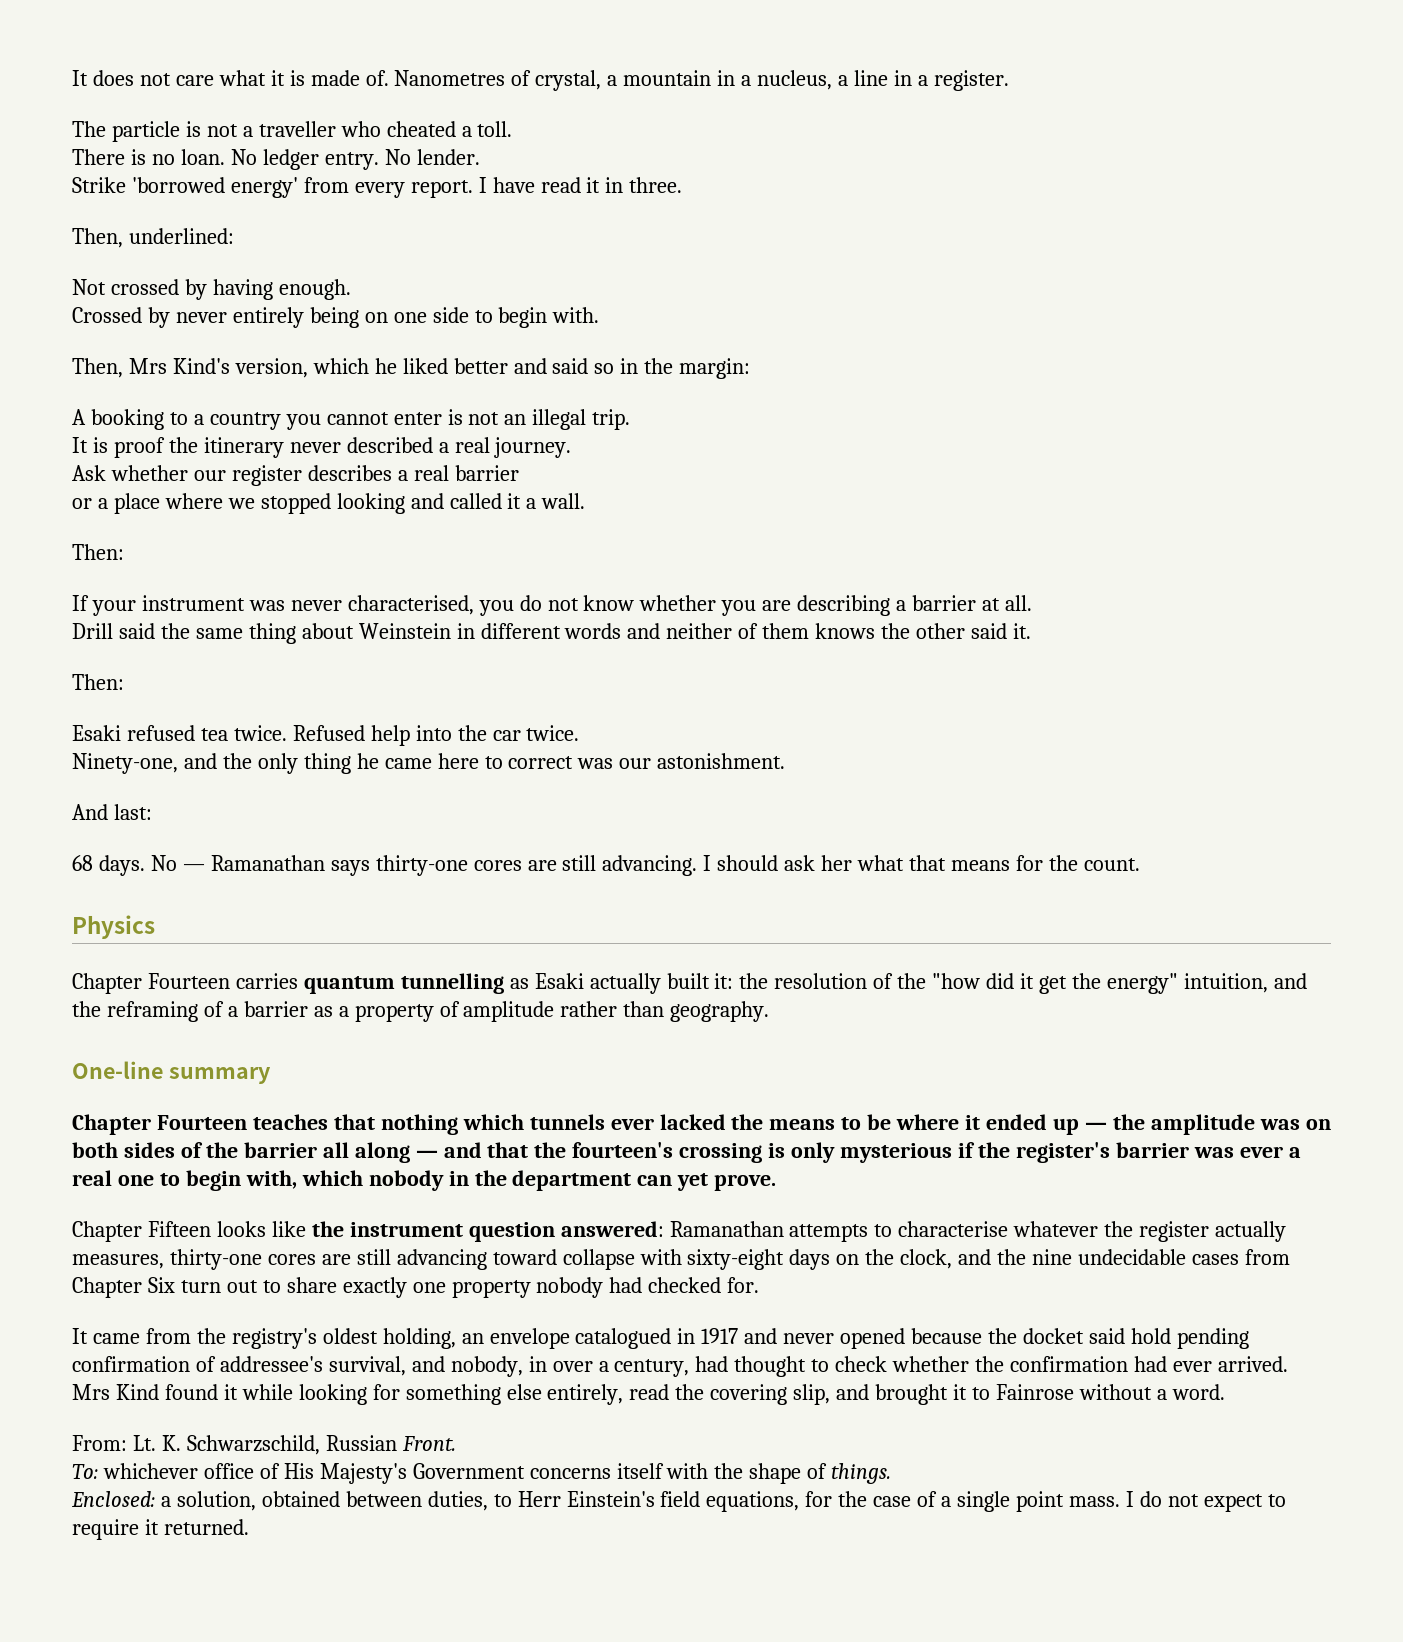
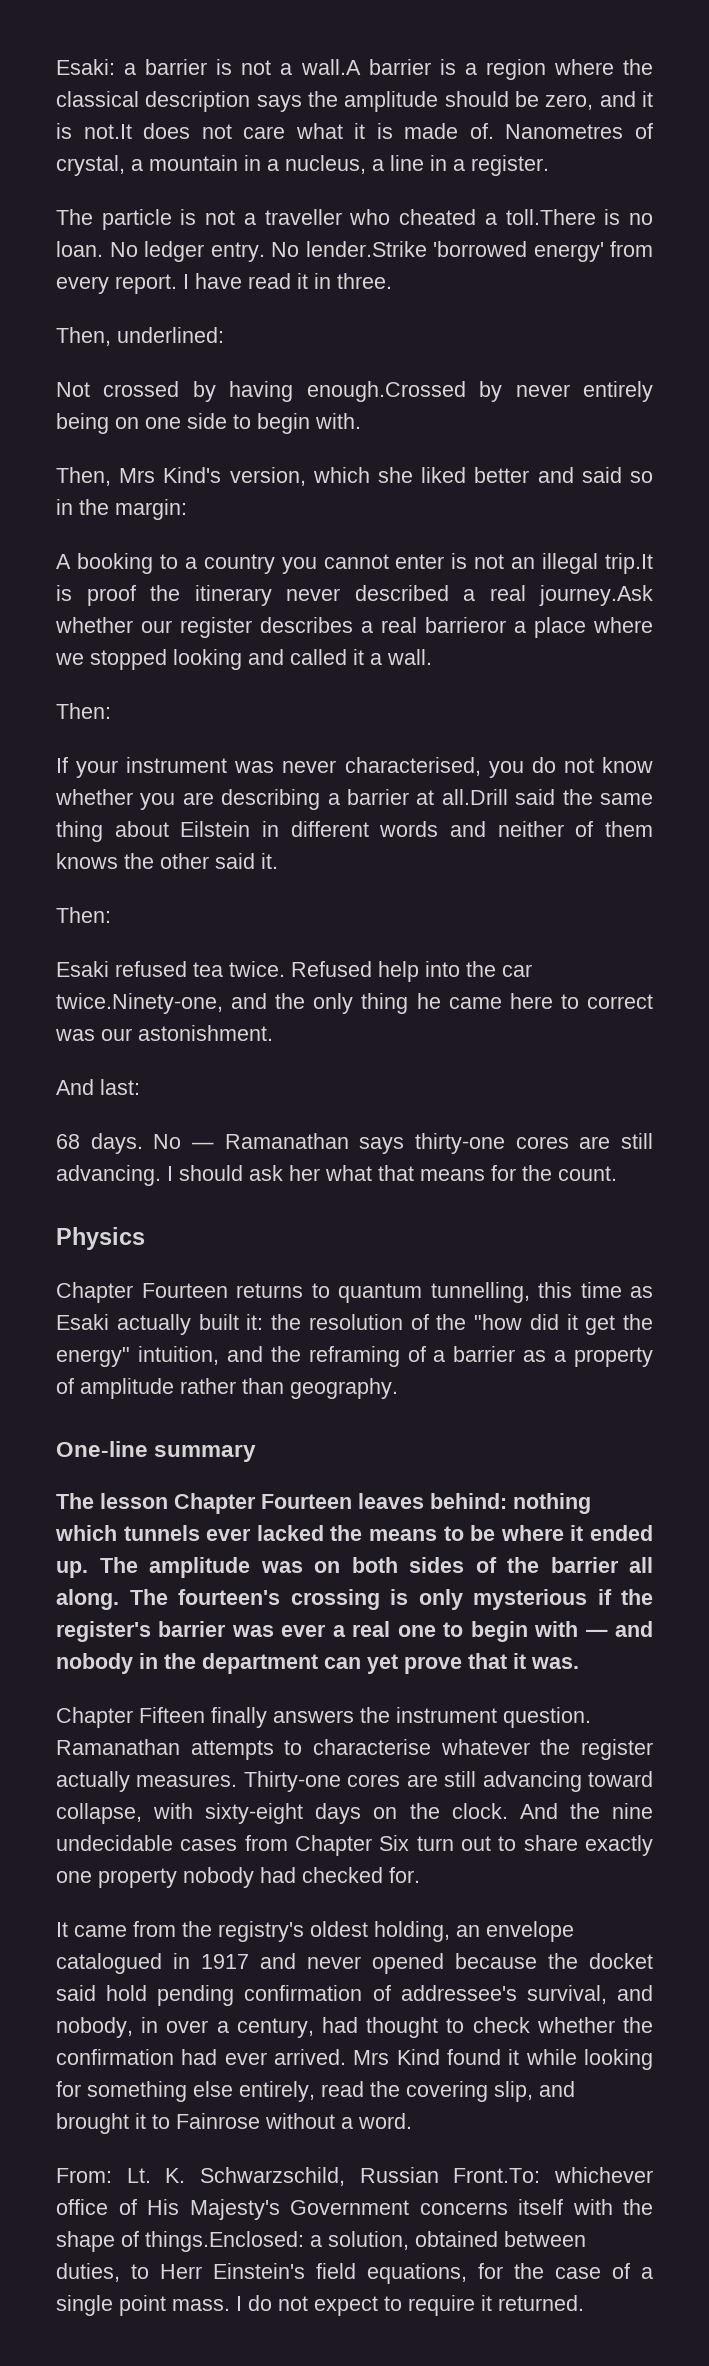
[72,70,88,86] It -> [56,59,653,80] [56,91,653,112] [56,123,132,139] Esaki: a barrier is not a wall.A barrier is a region where the classical description says the amplitude should be zero, and it is not.It
[477,121,513,137] [72,149,125,165] toll. // There -> [505,209,596,225] toll.There
[416,149,480,165] [72,177,126,193] lender. // Strike -> [305,241,427,257] lender.Strike
[278,279,351,300] [72,307,142,323] enough. // Crossed -> [306,381,466,402] enough.Crossed
[374,358,397,374] he -> [378,467,413,483] she
[592,409,631,430] [72,437,88,453] trip. // It -> [605,553,654,574] trip.It
[494,437,572,458] [72,465,106,481] journey. // Ask -> [539,585,653,606] journey.Ask
[454,465,519,481] [72,498,92,509] barrier // or -> [425,617,506,633] barrieror
[1004,595,1032,611] [72,623,113,639] all. // Drill -> [441,789,508,805] all.Drill
[358,623,451,639] Weinstein -> [180,821,251,837] Eilstein
[526,725,580,741] [72,753,178,774] twice. // Ninety-one, -> [56,993,223,1014] twice.Ninety-one,
[235,973,504,994] carries quantum tunnelling -> [236,1282,622,1303] returns to quantum tunnelling, this time
[72,1114,375,1135] Chapter Fourteen teaches that -> [56,1493,507,1514] The lesson Chapter Fourteen leaves behind:
[1053,1114,1145,1135] up — the -> [56,1557,138,1578] up. The
[354,1142,567,1163] along — and that the -> [56,1589,168,1610] along. The
[245,1170,363,1189] with, which -> [534,1621,653,1637] with — and
[714,1174,777,1191] [72,1221,664,1242] prove. // Chapter Fifteen looks like the instrument question answered: -> [404,1653,579,1674] [56,1707,591,1728] prove that it was. // Chapter Fifteen finally answers the instrument question.
[72,1249,262,1270] measures, thirty-one -> [136,1771,341,1792] measures. Thirty-one
[562,1249,635,1270] collapse -> [56,1803,142,1824] collapse,
[900,1249,992,1269] clock, and -> [451,1803,558,1819] clock. And
[401,1436,456,1451] [72,1464,98,1479] Front. // To: -> [453,2168,541,2183] Front.To:
[831,1463,892,1484] [71,1491,155,1507] things. // Enclosed: -> [145,2231,304,2252] things.Enclosed:

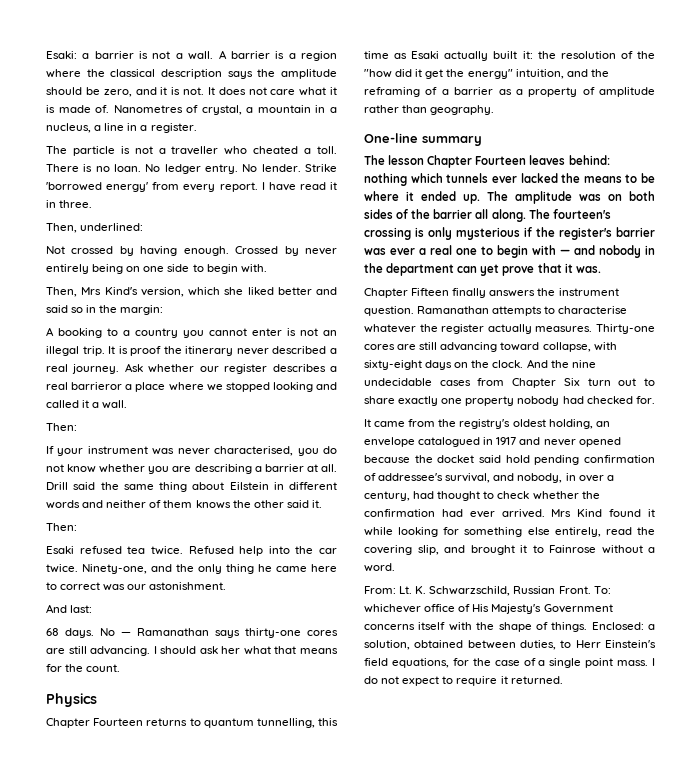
[300,59,361,75] wall.A -> [188,50,227,60] wall. A
[83,124,132,139] not.It -> [183,87,215,95] not. It
[505,209,596,225] toll.There -> [317,146,337,154] [46,164,79,172] toll. There
[305,241,427,257] lender.Strike -> [261,164,337,172] lender. Strike
[306,381,466,402] enough.Crossed -> [183,246,279,256] enough. Crossed
[605,553,654,574] trip.It -> [82,346,116,356] trip. It
[539,585,653,606] journey.Ask -> [72,363,143,374] journey. Ask
[441,789,508,805] all.Drill -> [321,464,337,472] [46,482,68,490] all. Drill
[56,993,223,1014] twice.Ninety-one, -> [46,564,147,574] twice. Ninety-one,
[453,2168,541,2183] Front.To: -> [558,586,611,594] Front. To:
[145,2231,304,2252] things.Enclosed: -> [551,622,644,632] things. Enclosed:

